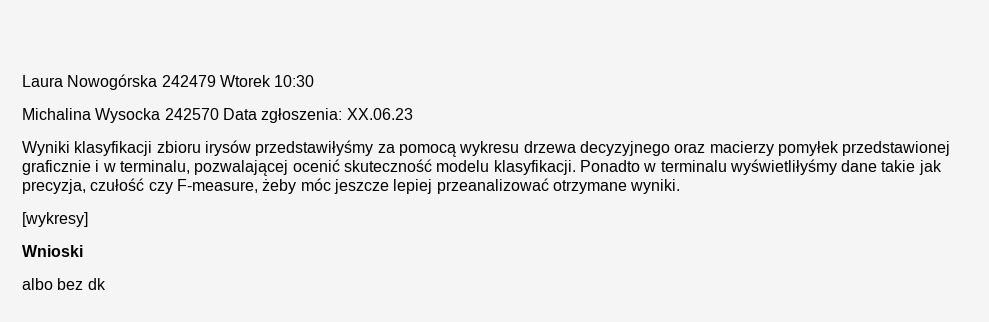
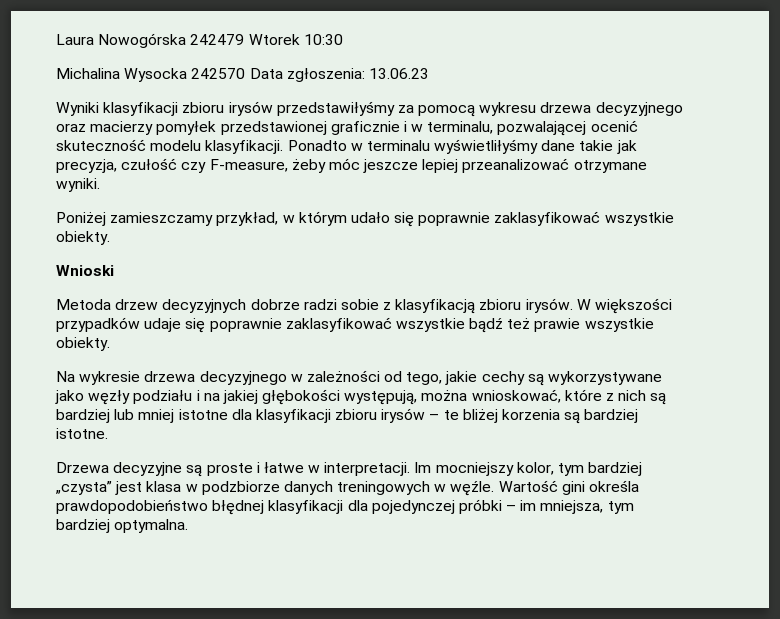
[346,108,413,120] XX.06.23 -> [368,68,429,79] 13.06.23
[22,212,88,227] [22,245,83,257] [22,278,106,290] [wykresy] // Wnioski // albo bez dk -> [56,211,674,227] [56,231,110,245] [56,265,114,276] [56,298,673,314] [56,317,654,333] [56,337,110,351] [56,370,663,386] [55,389,667,405] [56,408,639,424] [56,428,108,439] [56,462,643,477] [55,480,640,496] [56,499,634,515] [56,519,189,533] Poniżej zamieszczamy przykład, w którym udało się poprawnie zaklasyfikować wszystkie obiekty. // Wnioski // Metoda drzew decyzyjnych dobrze radzi sobie z klasyfikacją zbioru irysów. W większości przypadków udaje się poprawnie zaklasyfikować wszystkie bądź też prawie wszystkie obiekty. // Na wykresie drzewa decyzyjnego w zależności od tego, jakie cechy są wykorzystywane jako węzły podziału i na jakiej głębokości występują, można wnioskować, które z nich są bardziej lub mniej istotne dla klasyfikacji zbioru irysów – te bliżej korzenia są bardziej istotne. // Drzewa decyzyjne są proste i łatwe w interpretacji. Im mocniejszy kolor, tym bardziej „czysta” jest klasa w podzbiorze danych treningowych w węźle. Wartość gini określa prawdopodobieństwo błędnej klasyfikacji dla pojedynczej próbki – im mniejsza, tym bardziej optymalna.

